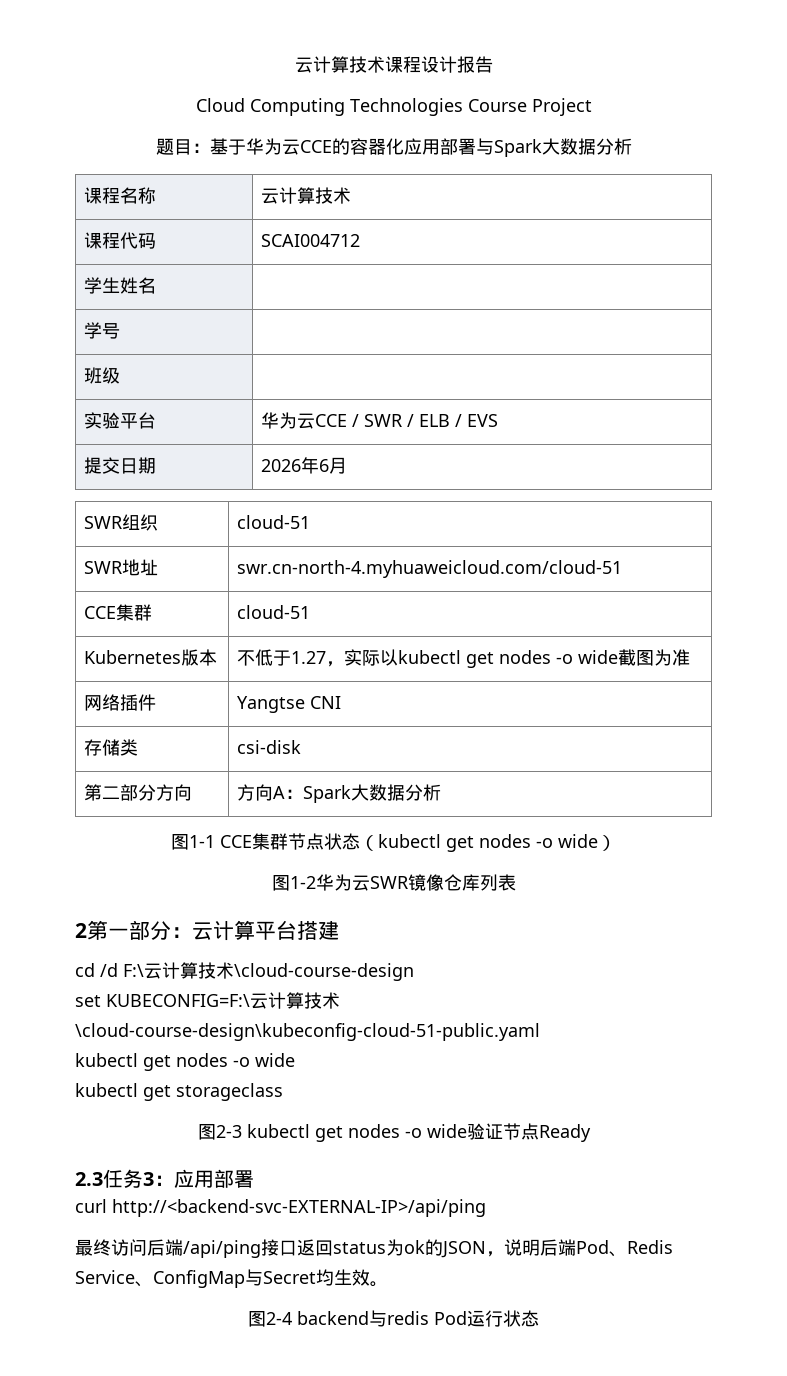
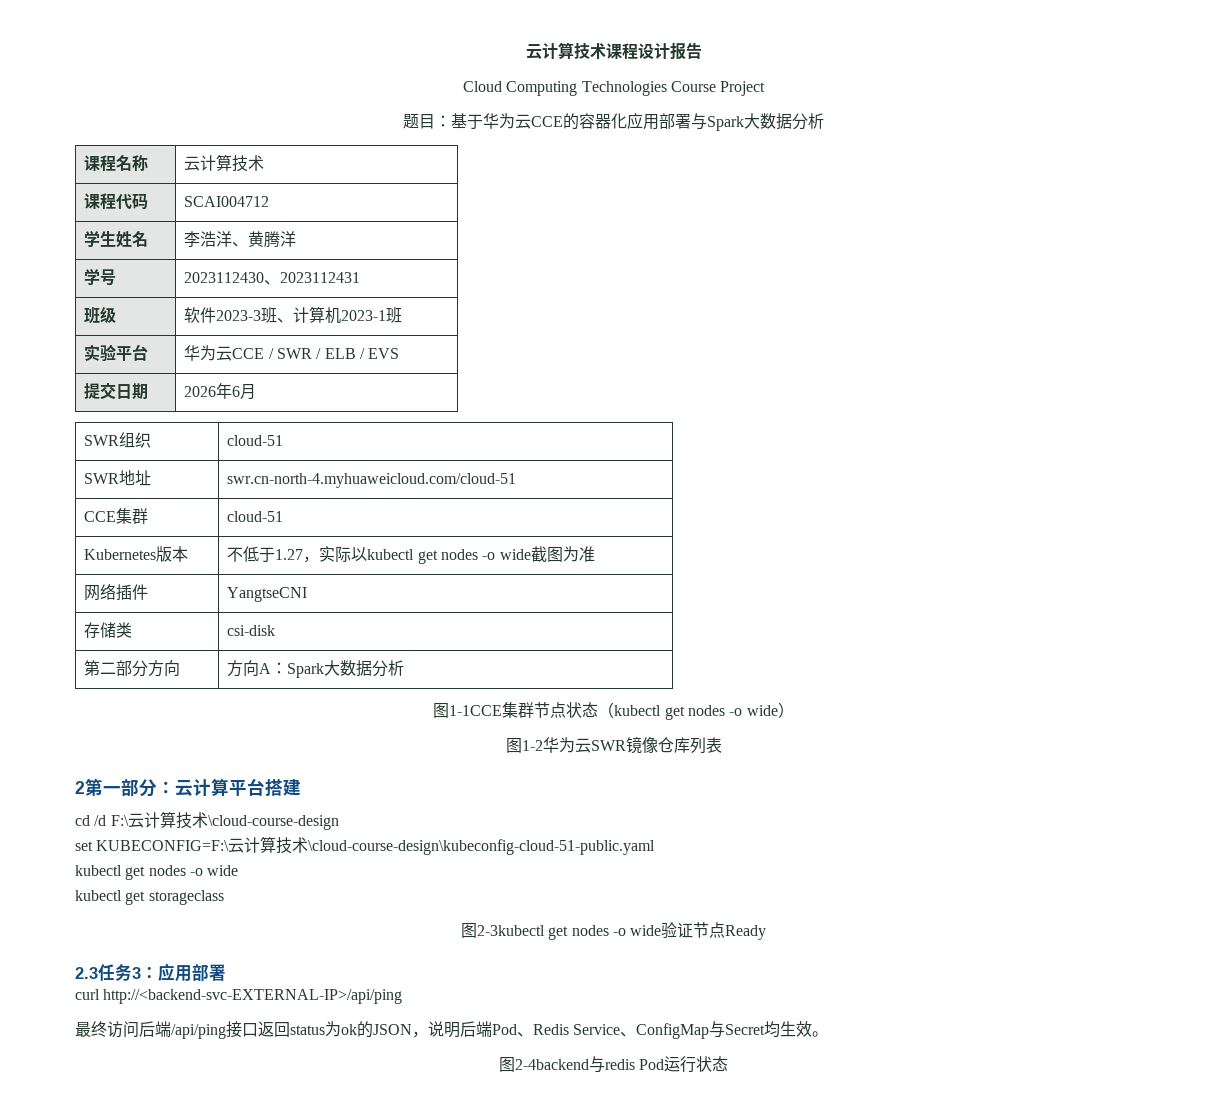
(156, 285) none -> [184,231,297,247] 李浩洋、黄腾洋
(120, 331) none -> [184,272,361,285] 2023112430、2023112431
(120, 375) none -> [184,306,403,324] 软件2023-3班、计算机2023-1班
[236,696,341,713] Yangtse CNI -> [227,587,308,602] YangtseCNI
[189,835,252,848] 1-1 CCE -> [449,705,503,716] 1-1CCE
[215,1124,310,1138] 2-3 kubectl -> [476,925,545,936] 2-3kubectl
[266,1311,369,1325] 2-4 backend -> [514,1059,589,1070] 2-4backend

